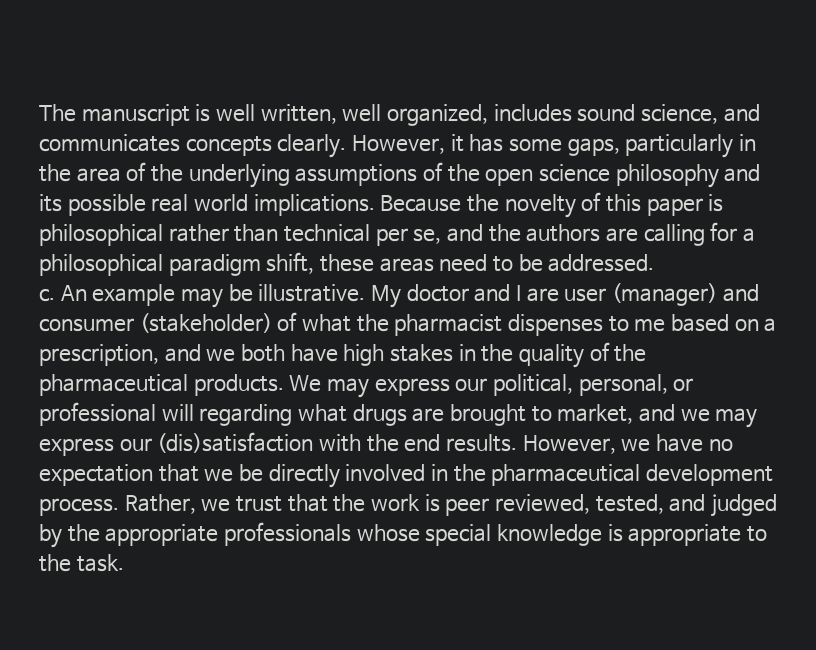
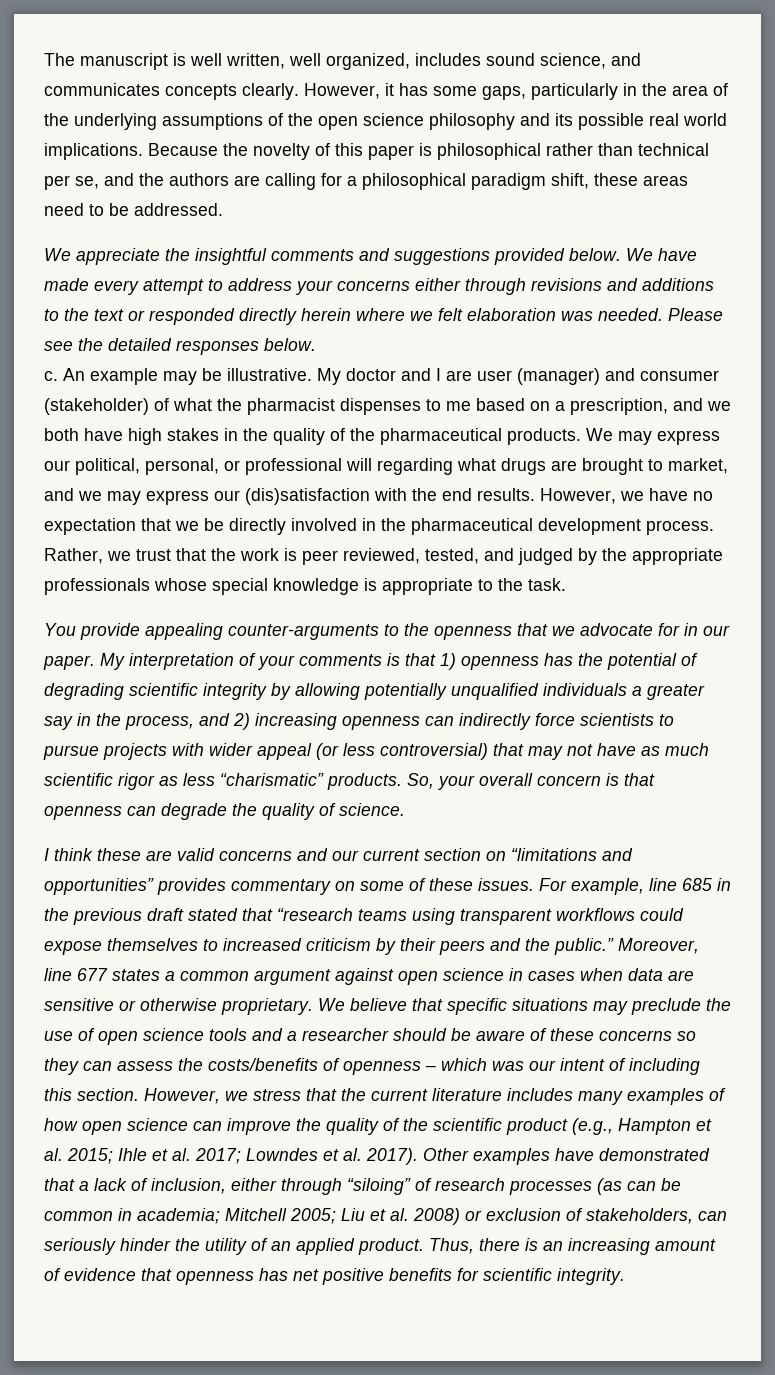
(655, 263) none -> [44,248,697,265] [44,278,714,295] [44,308,723,325] [44,338,316,355] // We appreciate the insightful comments and suggestions provided below. We have made every attempt to address your concerns either through revisions and additions to the text or responded directly herein where we felt elaboration was needed. Please see the detailed responses below.
(124, 563) none -> [44,623,730,640] [43,653,698,670] [44,683,705,700] [44,713,674,730] [43,743,709,760] [44,773,655,790] [44,803,405,820] [44,848,633,861] [44,878,731,895] [44,908,684,925] [44,938,699,955] [44,968,694,985] [44,998,731,1015] [44,1028,696,1045] [44,1058,700,1075] [44,1088,726,1105] [44,1118,712,1135] [44,1148,710,1165] [44,1178,681,1195] [44,1208,727,1225] [44,1238,716,1255] [44,1268,625,1285] // You provide appealing counter-arguments to the openness that we advocate for in our paper. My interpretation of your comments is that 1) openness has the potential of degrading scientific integrity by allowing potentially unqualified individuals a greater say in the process, and 2) increasing openness can indirectly force scientists to pursue projects with wider appeal (or less controversial) that may not have as much scientific rigor as less “charismatic” products. So, your overall concern is that openness can degrade the quality of science. // I think these are valid concerns and our current section on “limitations and opportunities” provides commentary on some of these issues. For example, line 685 in the previous draft stated that “research teams using transparent workflows could expose themselves to increased criticism by their peers and the public.” Moreover, line 677 states a common argument against open science in cases when data are sensitive or otherwise proprietary. We believe that specific situations may preclude the use of open science tools and a researcher should be aware of these concerns so they can assess the costs/benefits of openness – which was our intent of including this section. However, we stress that the current literature includes many examples of how open science can improve the quality of the scientific product (e.g., Hampton et al. 2015; Ihle et al. 2017; Lowndes et al. 2017). Other examples have demonstrated that a lack of inclusion, either through “siloing” of research processes (as can be common in academia; Mitchell 2005; Liu et al. 2008) or exclusion of stakeholders, can seriously hinder the utility of an applied product. Thus, there is an increasing amount of evidence that openness has net positive benefits for scientific integrity.

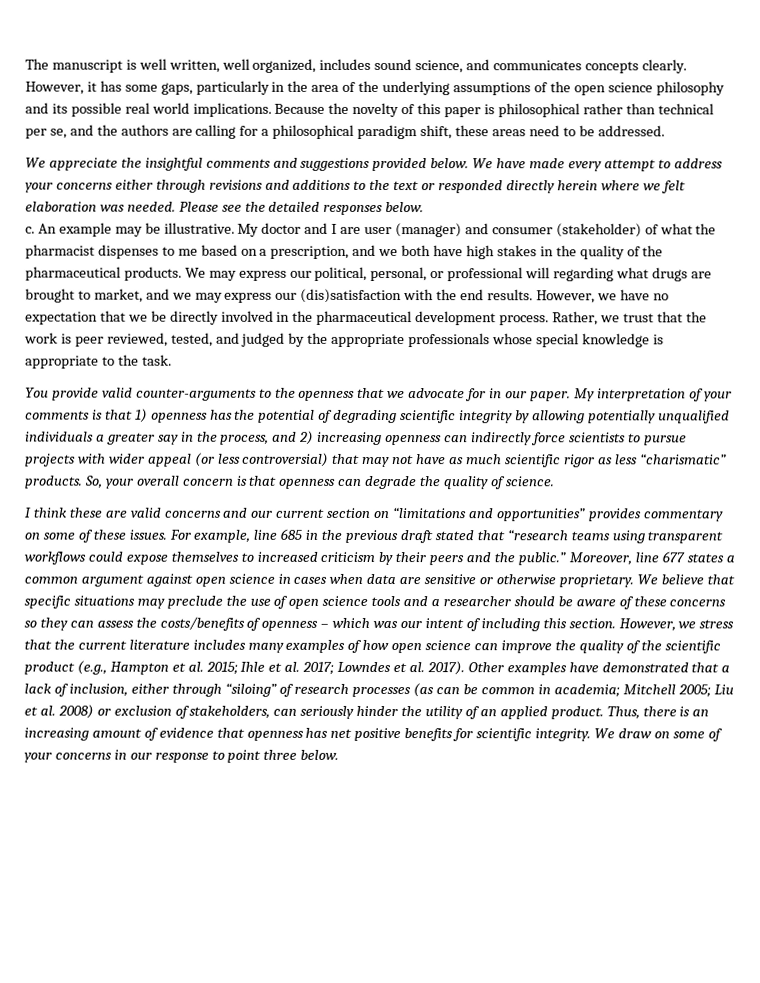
[145,623,223,640] appealing -> [101,387,133,398] valid
(625, 1276) none -> [593,728,723,742] [24,749,340,763] We draw on some of your concerns in our response to point three below.

